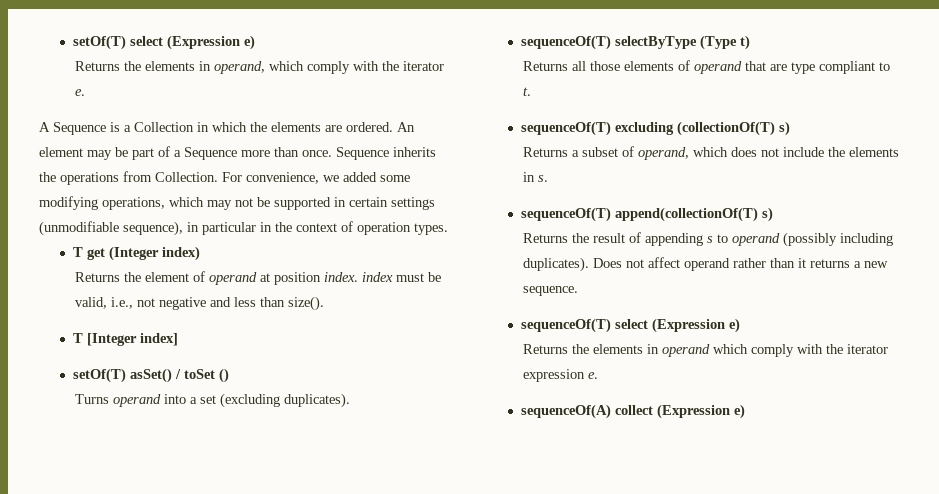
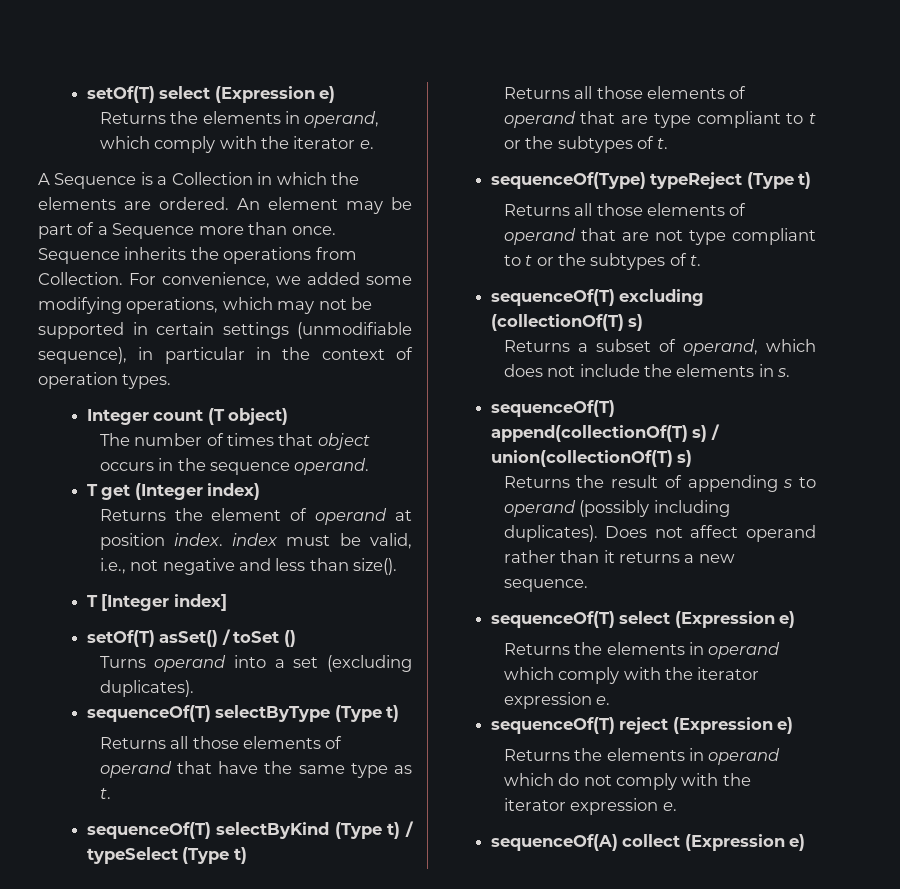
(448, 229) none -> [86,408,289,425] [99,433,370,450] [99,458,370,475] // Integer count (T object) // The number of times that object occurs in the sequence operand.
(751, 42) none -> [99,736,343,749] [99,761,412,778] [99,788,111,799] [86,821,414,839] [86,847,247,864] // Returns all those elements of operand that have the same type as t. // sequenceOf(T) selectByKind (Type t) / typeSelect (Type t)
(891, 66) none -> [809,113,816,124] [503,136,669,153] [490,172,812,189] [503,203,747,216] [503,228,816,245] [503,253,687,270] t or the subtypes of t. // sequenceOf(Type) typeReject (Type t) // Returns all those elements of operand that are not type compliant to t or the subtypes of
(774, 214) none -> [710,424,720,440] [490,450,693,467] / union(collectionOf(T) s)
(599, 375) none -> [490,717,794,734] [503,748,781,765] [503,773,751,790] [503,798,677,815] // sequenceOf(T) reject (Expression e) // Returns the elements in operand which do not comply with the iterator expression e.

